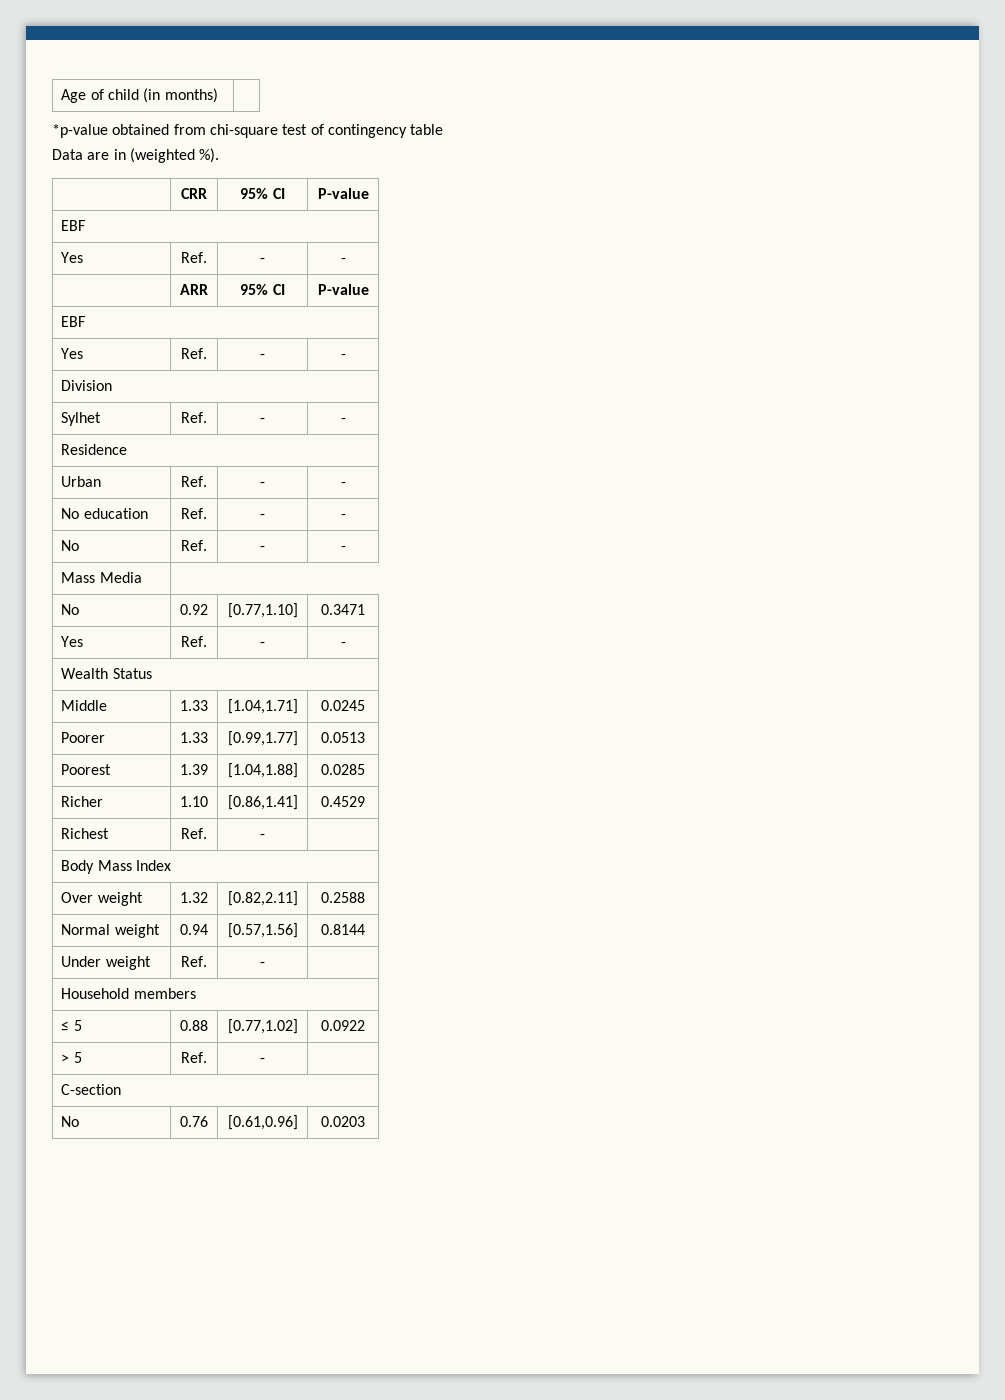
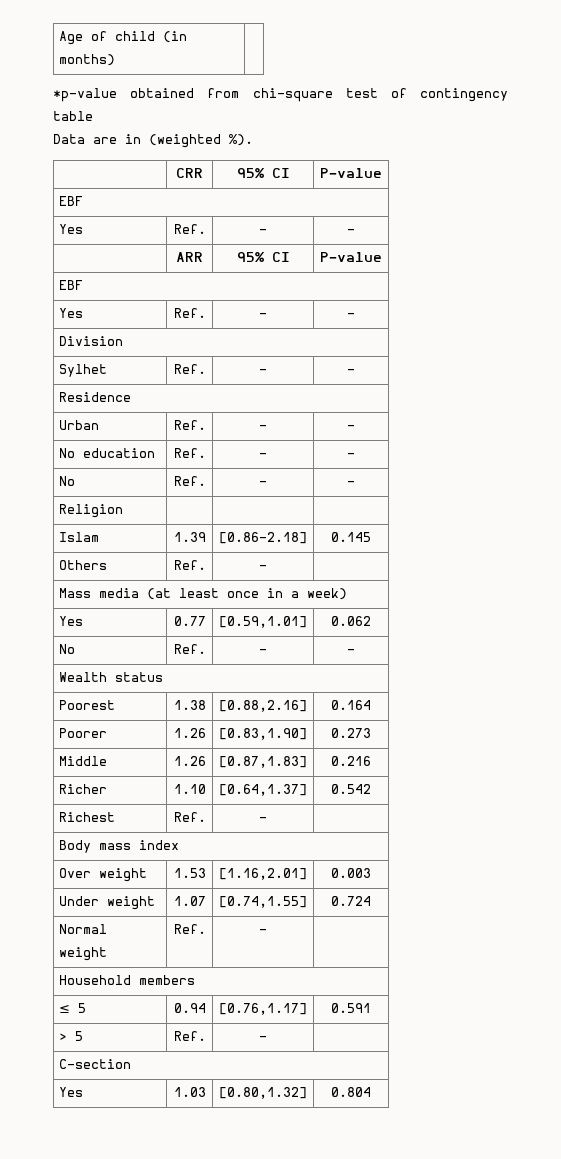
[61,572,142,583] [61,604,80,615] [180,604,208,615] [227,603,298,618] [321,604,365,615] [61,636,84,647] [181,636,207,647] [260,642,265,647] [340,642,346,647] [61,668,152,679] [61,700,108,711] [180,700,208,711] [227,699,298,714] [321,700,365,711] [61,732,106,743] [180,732,208,743] [227,731,298,746] [321,732,365,743] [61,764,112,775] [180,764,208,775] [227,763,298,778] [321,764,365,775] Mass Media // No | 0.92 | [0.77,1.10] | 0.3471 // Yes | Ref. | - | - // Wealth Status // Middle | 1.33 | [1.04,1.71] | 0.0245 // Poorer | 1.33 | [0.99,1.77] | 0.0513 // Poorest | 1.39 | [1.04,1.88] | 0.0285 -> [59,504,124,518] [59,532,100,542] [173,532,206,542] [219,532,307,544] [331,532,371,542] [59,560,108,570] [173,560,206,570] [259,565,267,570] [59,588,348,600] [59,616,84,626] [173,616,206,626] [219,616,307,628] [331,616,371,626] [59,644,76,654] [173,644,206,654] [259,649,267,654] [347,649,355,654] [59,672,164,682] [59,700,116,710] [173,700,206,710] [219,700,307,712] [331,700,371,710] [59,728,108,738] [173,728,206,738] [219,728,307,740] [331,728,371,738] [59,756,108,766] [173,756,206,766] [219,756,307,768] [331,756,371,766] Religion | | | // Islam | 1.39 | [0.86-2.18] | 0.145 // Others | Ref. | - | // Mass media (at least once in a week) // Yes | 0.77 | [0.59,1.01] | 0.062 // No | Ref. | - | - // Wealth status // Poorest | 1.38 | [0.88,2.16] | 0.164 // Poorer | 1.26 | [0.83,1.90] | 0.273 // Middle | 1.26 | [0.87,1.83] | 0.216
[227,795,298,810] [321,796,365,807] [0.86,1.41] | 0.4529 -> [219,784,307,796] [331,784,371,794] [0.64,1.37] | 0.542
[97,860,171,871] Mass Index -> [99,840,180,850] mass index
[180,892,208,903] [227,891,298,906] [321,892,365,903] [61,924,160,938] [180,924,208,935] [227,923,298,938] [321,924,365,935] [61,956,102,967] 1.32 | [0.82,2.11] | 0.2588 // Normal weight | 0.94 | [0.57,1.56] | 0.8144 // Under -> [173,868,206,878] [219,868,307,880] [331,868,371,878] [59,896,156,910] [173,896,206,906] [219,896,307,908] [331,896,371,906] [59,924,108,934] 1.53 | [1.16,2.01] | 0.003 // Under weight | 1.07 | [0.74,1.55] | 0.724 // Normal
[180,1020,208,1031] [227,1019,298,1034] [321,1020,365,1031] 0.88 | [0.77,1.02] | 0.0922 -> [173,1003,206,1013] [219,1003,307,1015] [331,1003,371,1013] 0.94 | [0.76,1.17] | 0.591
[61,1116,80,1127] [180,1116,208,1127] [227,1115,298,1130] [321,1116,365,1127] No | 0.76 | [0.61,0.96] | 0.0203 -> [59,1087,84,1097] [173,1087,206,1097] [219,1087,307,1099] [331,1087,371,1097] Yes | 1.03 | [0.80,1.32] | 0.804

